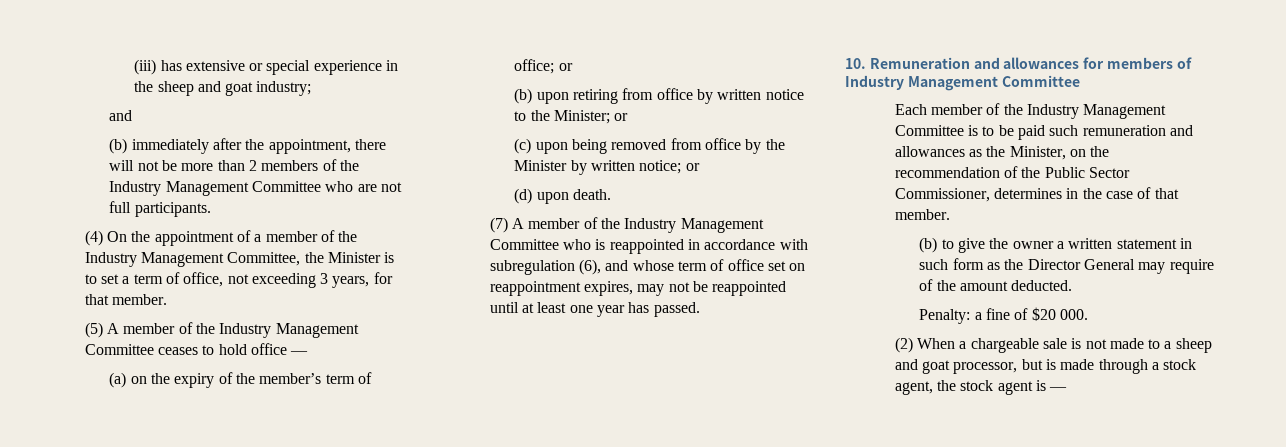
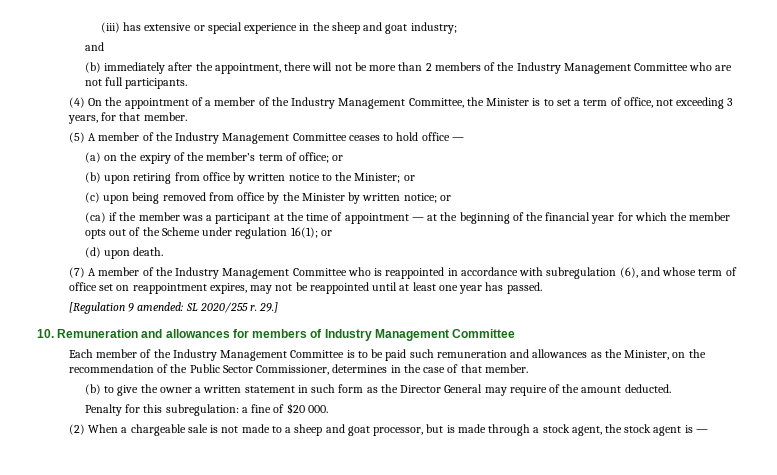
(700, 167) none -> [84,212,731,224] [84,227,332,239] // (ca) if the member was a participant at the time of appointment — at the beginning of the financial year for which the member opts out of the Scheme under regulation 16(1); or
(700, 309) none -> [68,302,279,314] // [Regulation 9 amended: SL 2020/255 r. 29.]
[919,309,971,324] Penalty: -> [84,404,239,416] Penalty for this subregulation:

